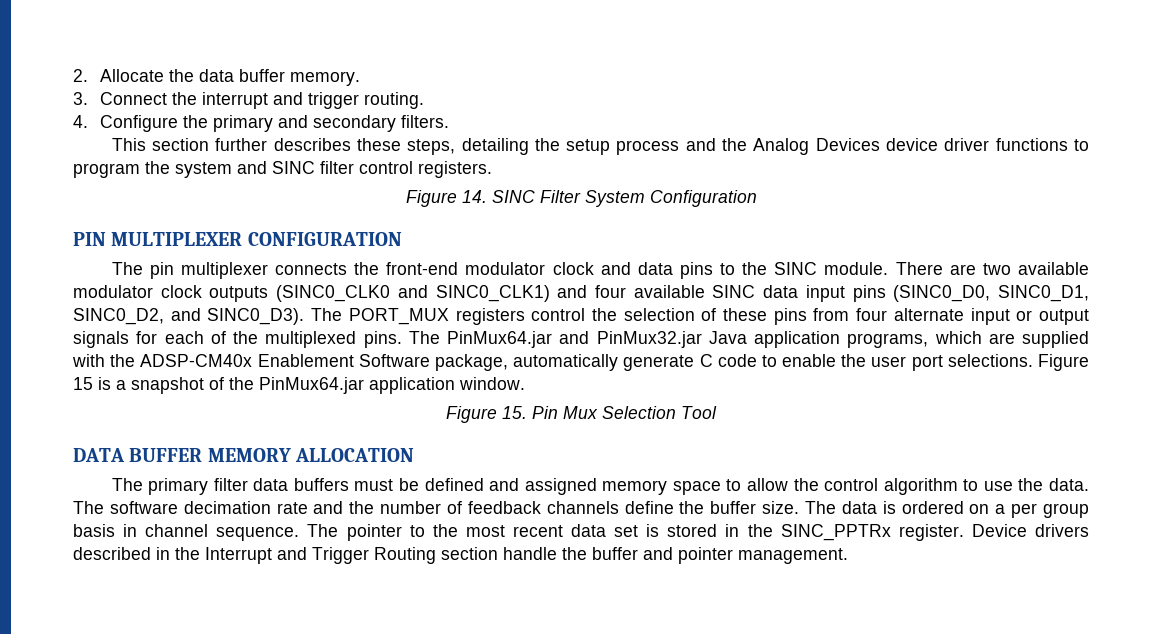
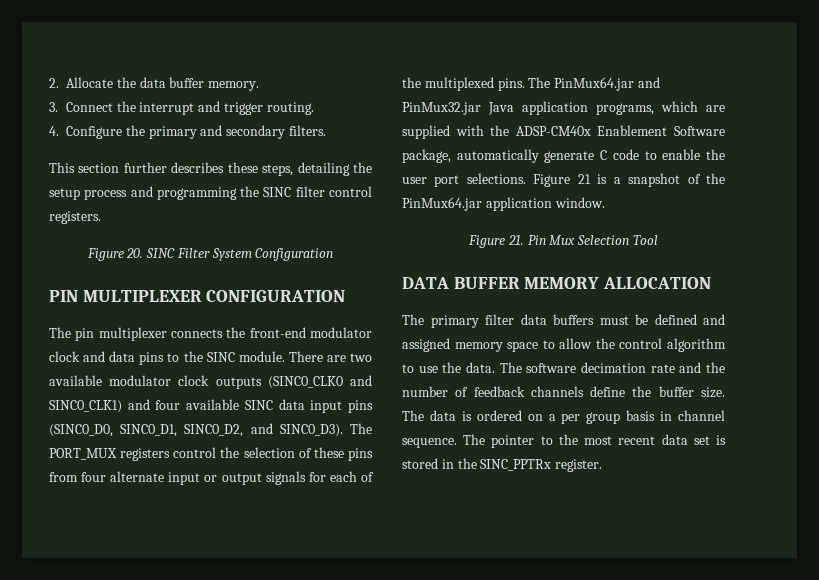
[722,138,1090,155] [73,161,267,178] the Analog Devices device driver functions to program the system and -> [156,186,260,200] programming the
[461,190,487,203] 14. -> [126,248,144,258] 20.
[73,377,93,390] 15 -> [577,174,591,184] 21
[502,406,527,419] 15. -> [507,235,524,245] 21.
[971,524,1089,537] [73,547,848,564] Device drivers described in the Interrupt and Trigger Routing section handle the buffer and pointer management. -> (603, 465) none

